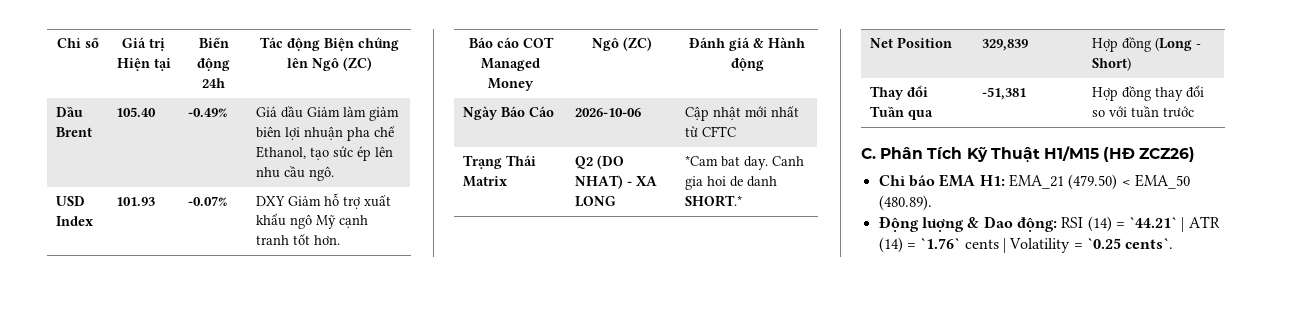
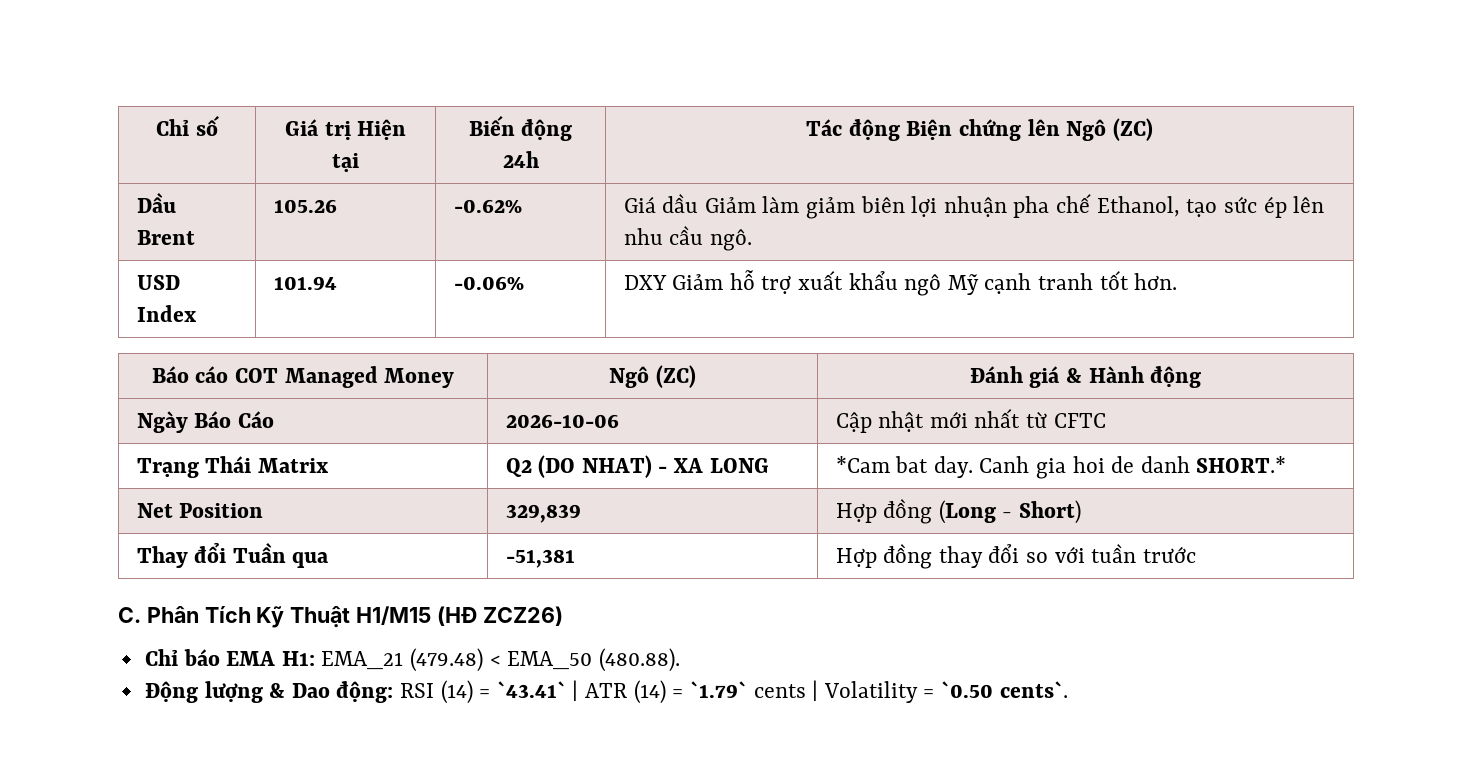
[115,107,156,117] [187,108,227,117] 105.40 | -0.49% -> [273,199,337,213] [453,199,522,213] 105.26 | -0.62%
[115,197,155,206] [187,196,227,206] 101.93 | -0.07% -> [273,276,337,290] [453,276,524,290] 101.94 | -0.06%
[1068,174,1118,190] (479.50) -> [410,648,484,672] (479.48)
[878,195,932,211] (480.89). -> [598,648,680,672] (480.88).
[1129,217,1178,228] `44.21` -> [496,681,566,698] `43.41`
[920,238,961,249] `1.76` -> [689,681,747,698] `1.79`
[1086,238,1121,249] `0.25 -> [941,681,994,698] `0.50

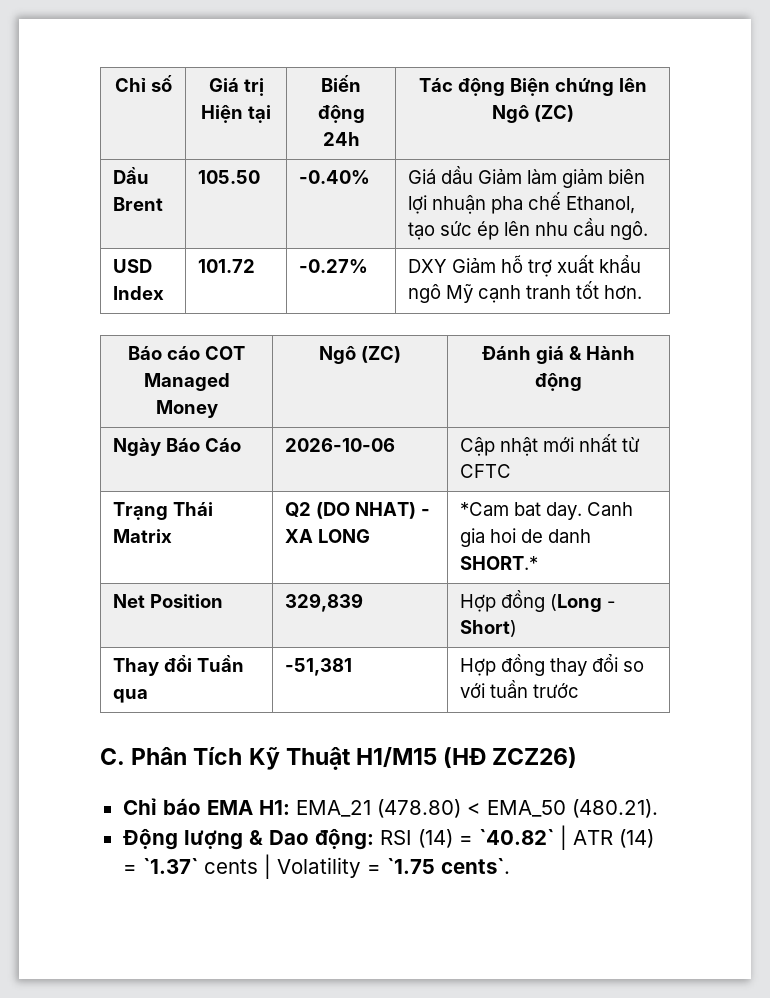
[273,199,337,213] [453,199,522,213] 105.26 | -0.62% -> [197,170,260,184] [298,170,370,184] 105.50 | -0.40%
[273,276,337,290] [453,276,524,290] 101.94 | -0.06% -> [197,259,255,273] [298,259,368,273] 101.72 | -0.27%
[410,648,484,672] (479.48) -> [376,799,461,818] (478.80)
[598,648,680,672] (480.88). -> [571,799,658,818] (480.21).
[496,681,566,698] `43.41` -> [478,829,554,845] `40.82`
[689,681,747,698] `1.79` -> [142,858,198,874] `1.37`
[941,681,994,698] `0.50 -> [386,858,435,874] `1.75

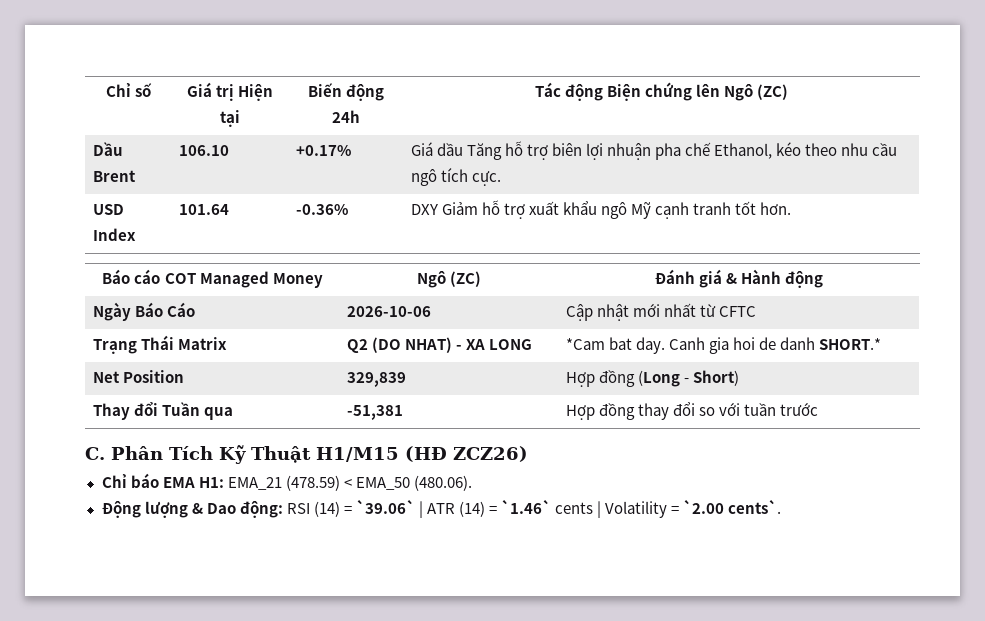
[197,170,260,184] [298,170,370,184] 105.50 | -0.40% -> [178,145,229,156] [295,145,351,156] 106.10 | +0.17%
[477,169,603,188] Giảm làm giảm -> [466,141,548,160] Tăng hỗ trợ
[407,218,648,240] tạo sức ép lên nhu cầu ngô. -> [776,142,898,156] [410,168,501,186] kéo theo nhu cầu ngô tích cực.
[197,259,255,273] [298,259,368,273] 101.72 | -0.27% -> [178,204,229,215] [295,204,348,215] 101.64 | -0.36%
[376,799,461,818] (478.80) -> [285,475,340,491] (478.59)
[571,799,658,818] (480.21). -> [413,475,472,491] (480.06).
[478,829,554,845] `40.82` -> [355,500,415,514] `39.06`
[142,858,198,874] `1.37` -> [501,500,552,514] `1.46`
[386,858,435,874] `1.75 -> [683,500,725,514] `2.00

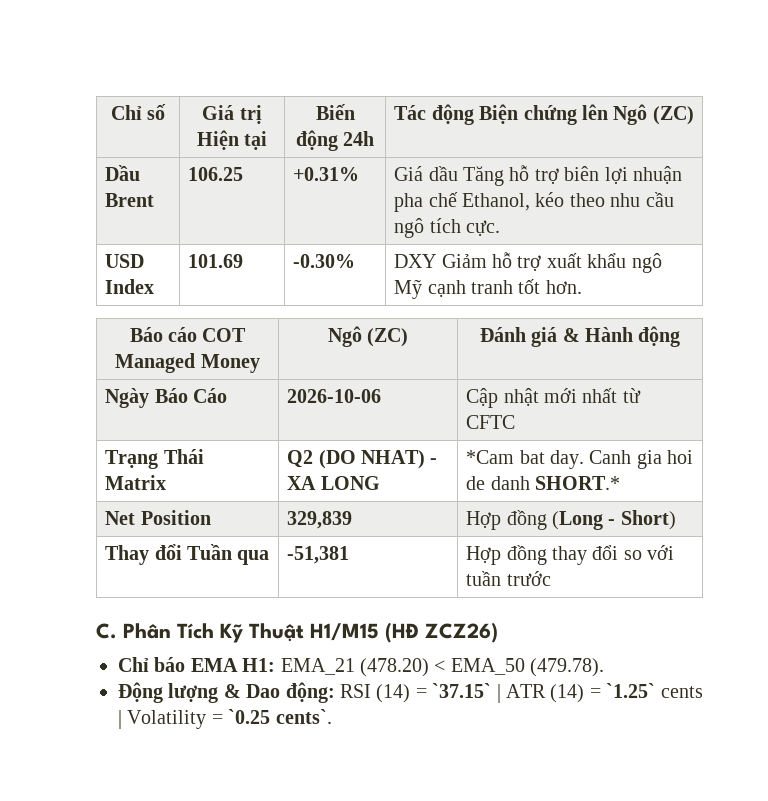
[178,145,229,156] [295,145,351,156] 106.10 | +0.17% -> [188,167,244,181] [293,167,360,181] 106.25 | +0.31%
[178,204,229,215] [295,204,348,215] 101.64 | -0.36% -> [188,254,244,268] [293,254,356,268] 101.69 | -0.30%
[285,475,340,491] (478.59) -> [360,658,429,677] (478.20)
[413,475,472,491] (480.06). -> [530,658,605,677] (479.78).
[355,500,415,514] `39.06` -> [432,683,492,698] `37.15`
[501,500,552,514] `1.46` -> [606,683,656,698] `1.25`
[683,500,725,514] `2.00 -> [228,709,271,724] `0.25

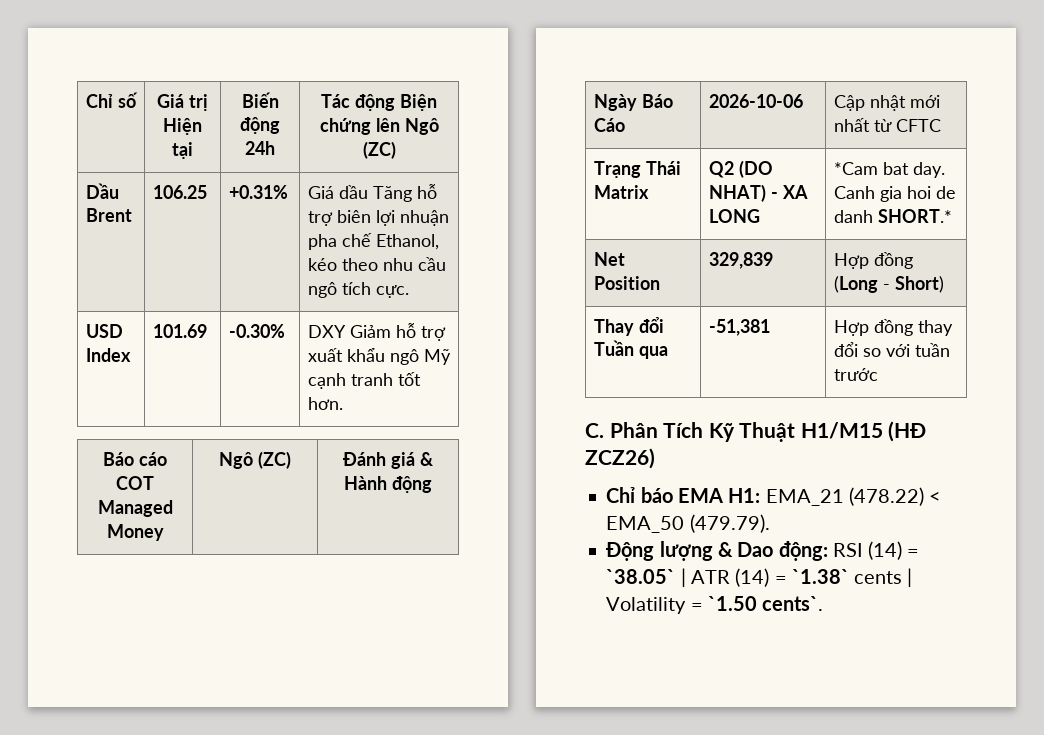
[360,658,429,677] (478.20) -> [848,487,924,506] (478.22)
[530,658,605,677] (479.78). -> [689,514,770,533] (479.79).
[432,683,492,698] `37.15` -> [606,569,676,584] `38.05`
[606,683,656,698] `1.25` -> [791,569,849,584] `1.38`
[228,709,271,724] `0.25 -> [707,596,757,611] `1.50

